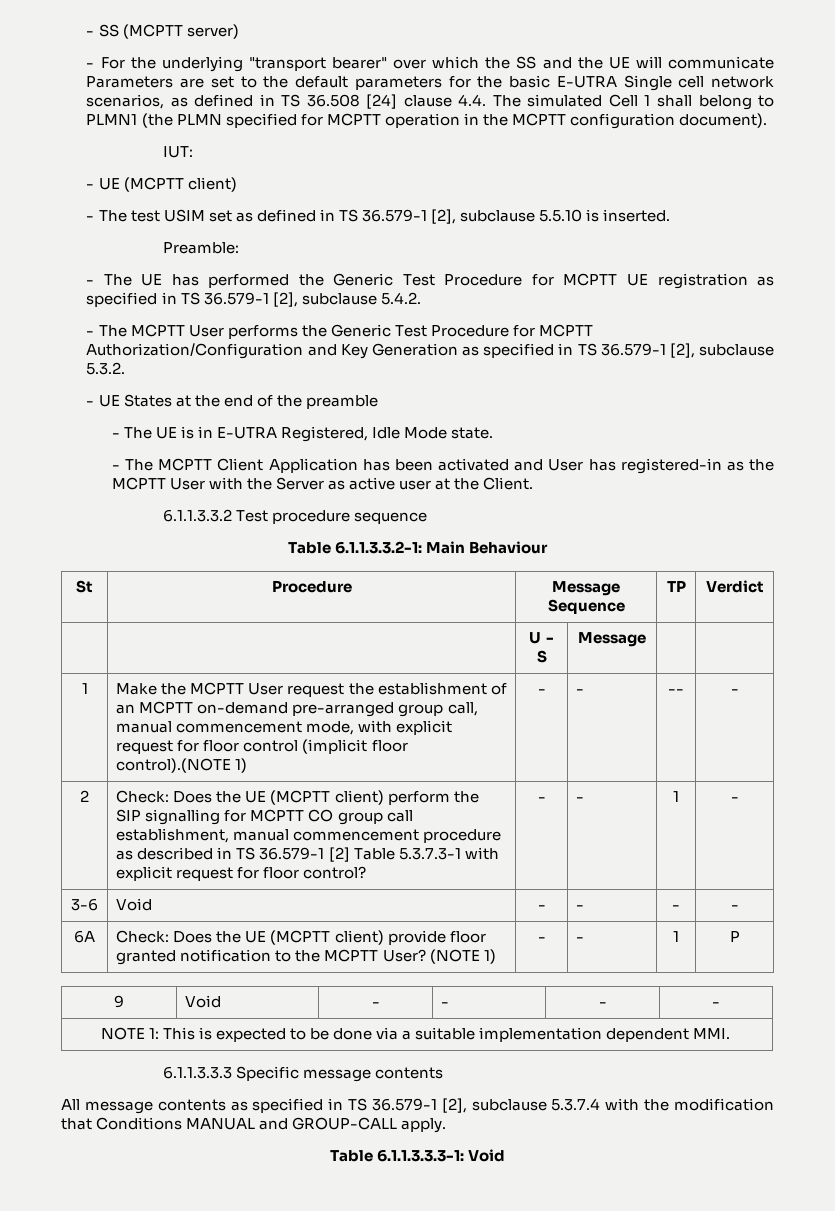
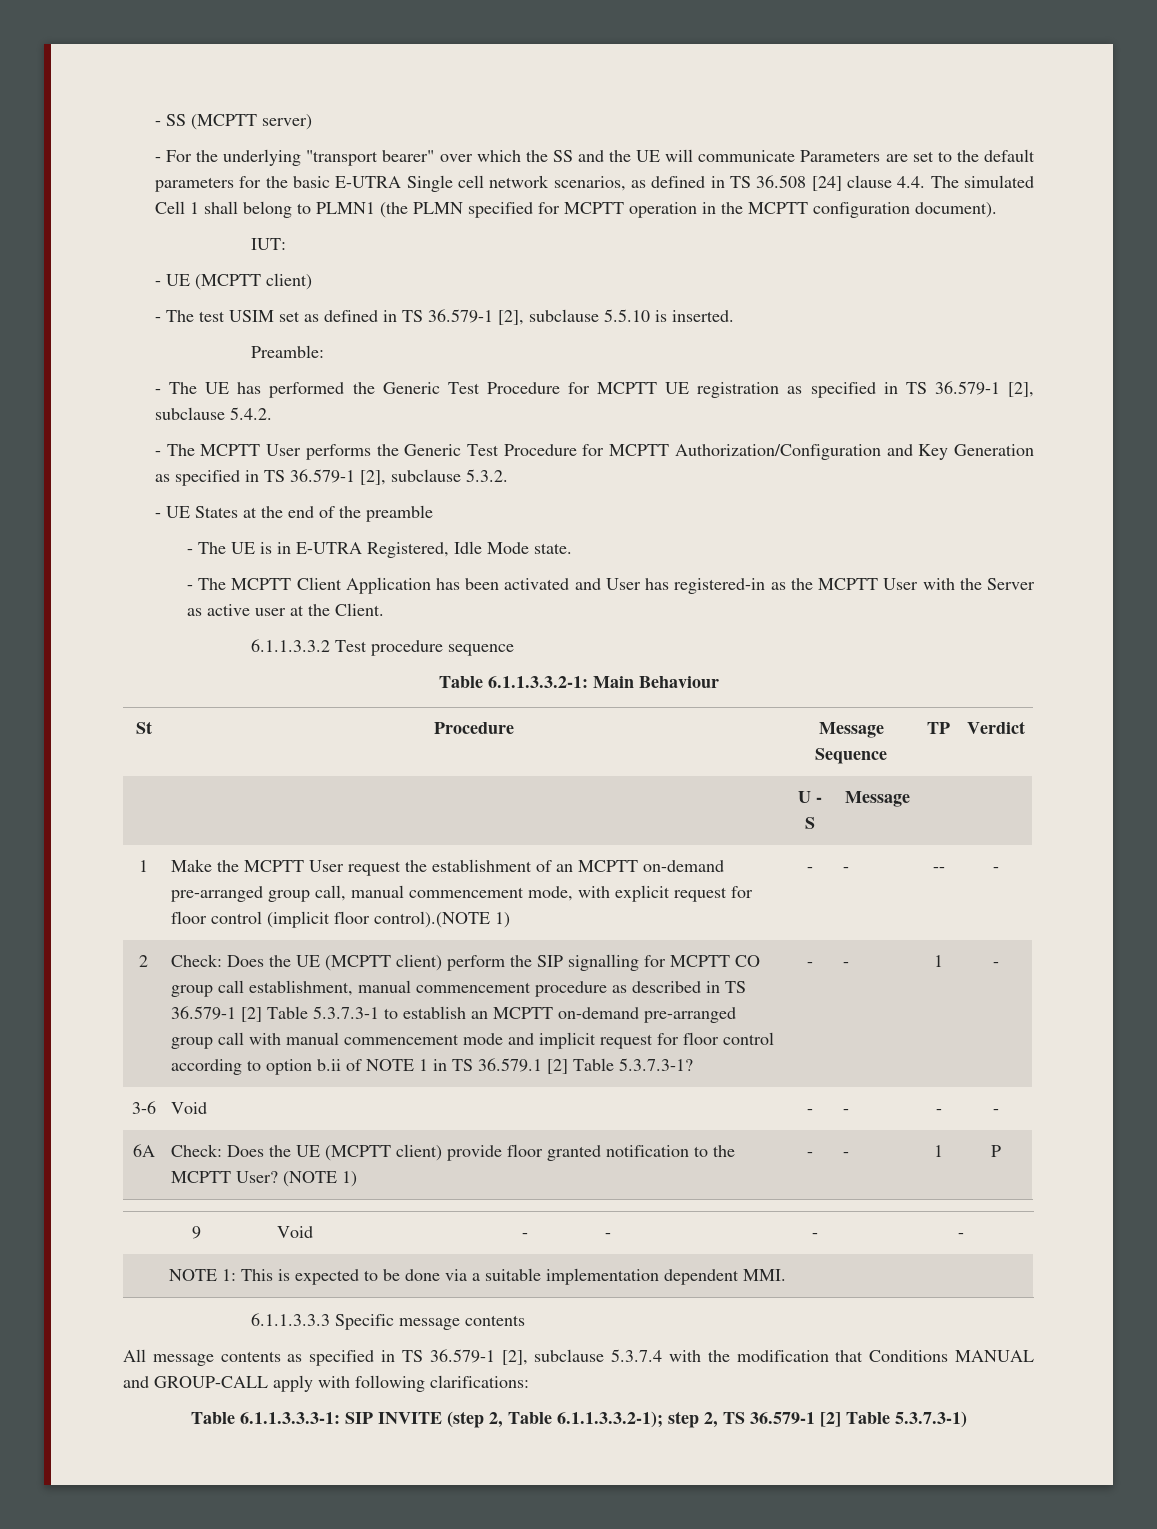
[464,847,499,860] [116,866,367,881] with explicit request for floor control? -> [383,1006,736,1023] [170,1032,774,1049] [170,1058,693,1075] to establish an MCPTT on-demand pre-arranged group call with manual commencement mode and implicit request for floor control according to option b.ii of NOTE 1 in TS 36.579.1 [2] Table 5.3.7.3-1?
[401,1118,447,1133] [329,1149,506,1162] apply. // Table 6.1.1.3.3.3-1: Void -> [273,1375,529,1392] [190,1411,967,1428] apply with following clarifications: // Table 6.1.1.3.3.3-1: SIP INVITE (step 2, Table 6.1.1.3.3.2-1); step 2, TS 36.579-1 [2] Table 5.3.7.3-1)

